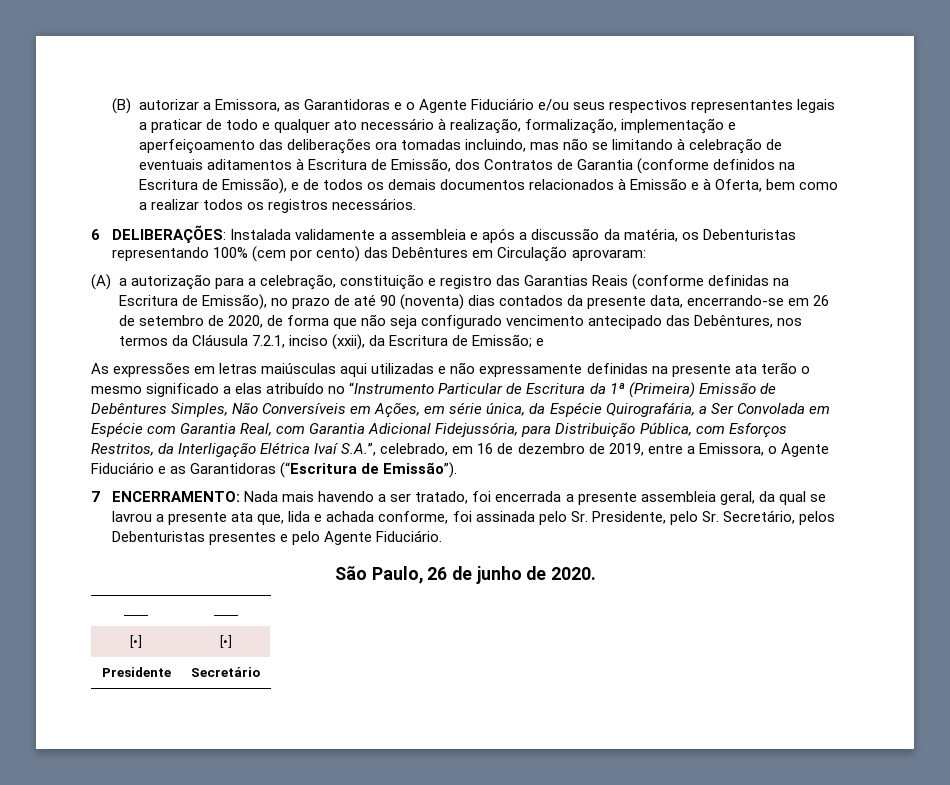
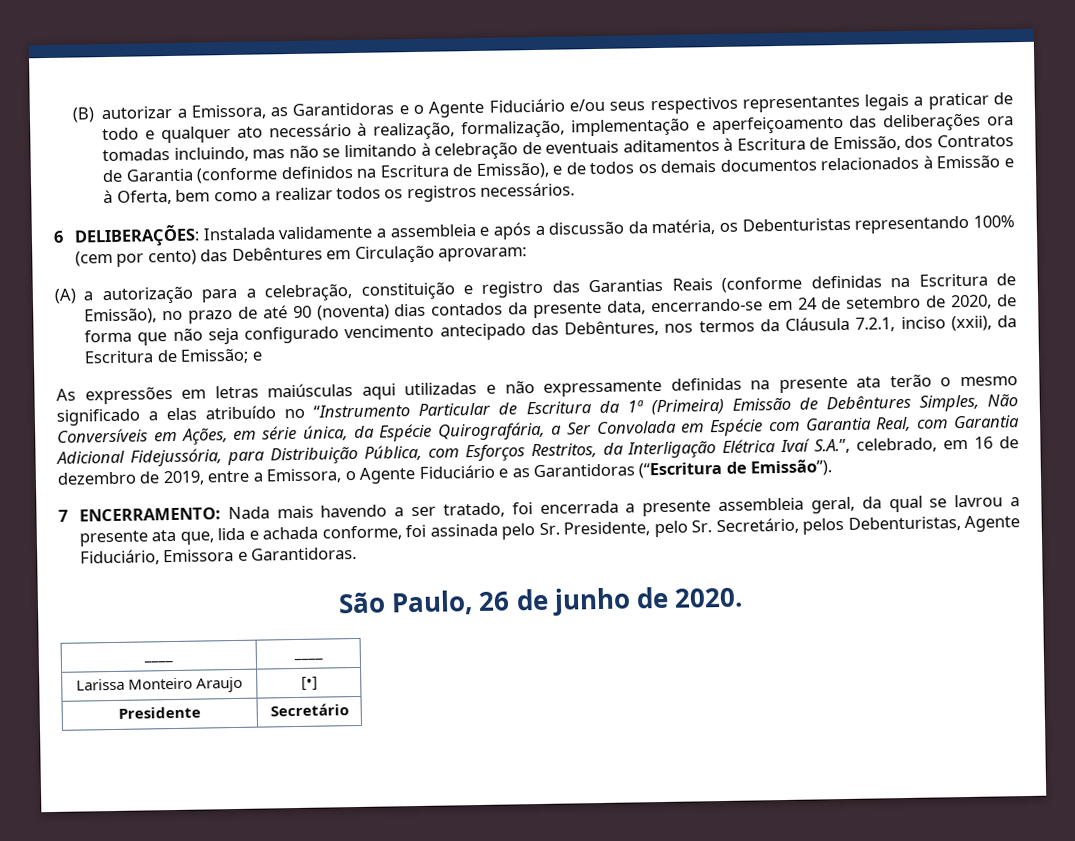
[813,295,830,306] 26 -> [797,297,818,310] 24
[112,530,443,545] Debenturistas presentes e pelo Agente Fiduciário. -> [847,515,1021,533] [79,546,358,566] Debenturistas, Agente Fiduciário, Emissora e Garantidoras.
[130,635,142,648] [•] -> [75,676,244,693] Larissa Monteiro Araujo

